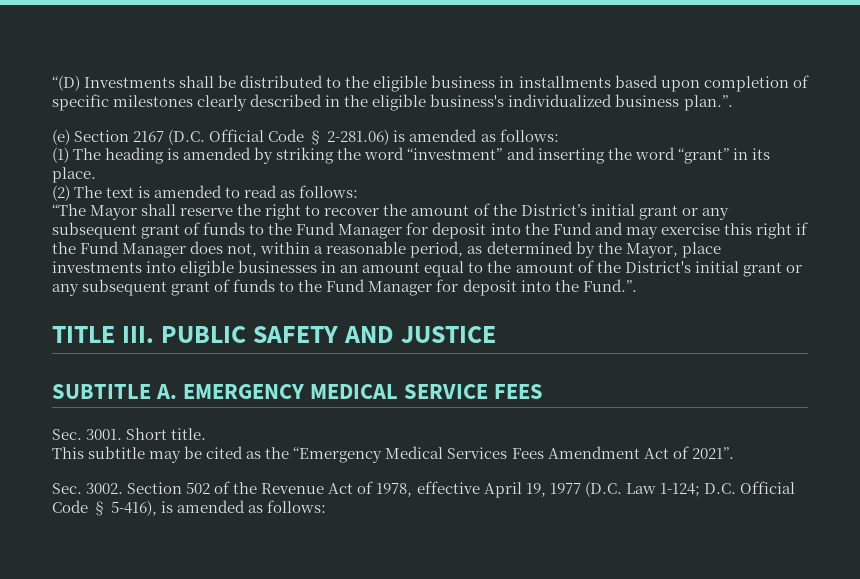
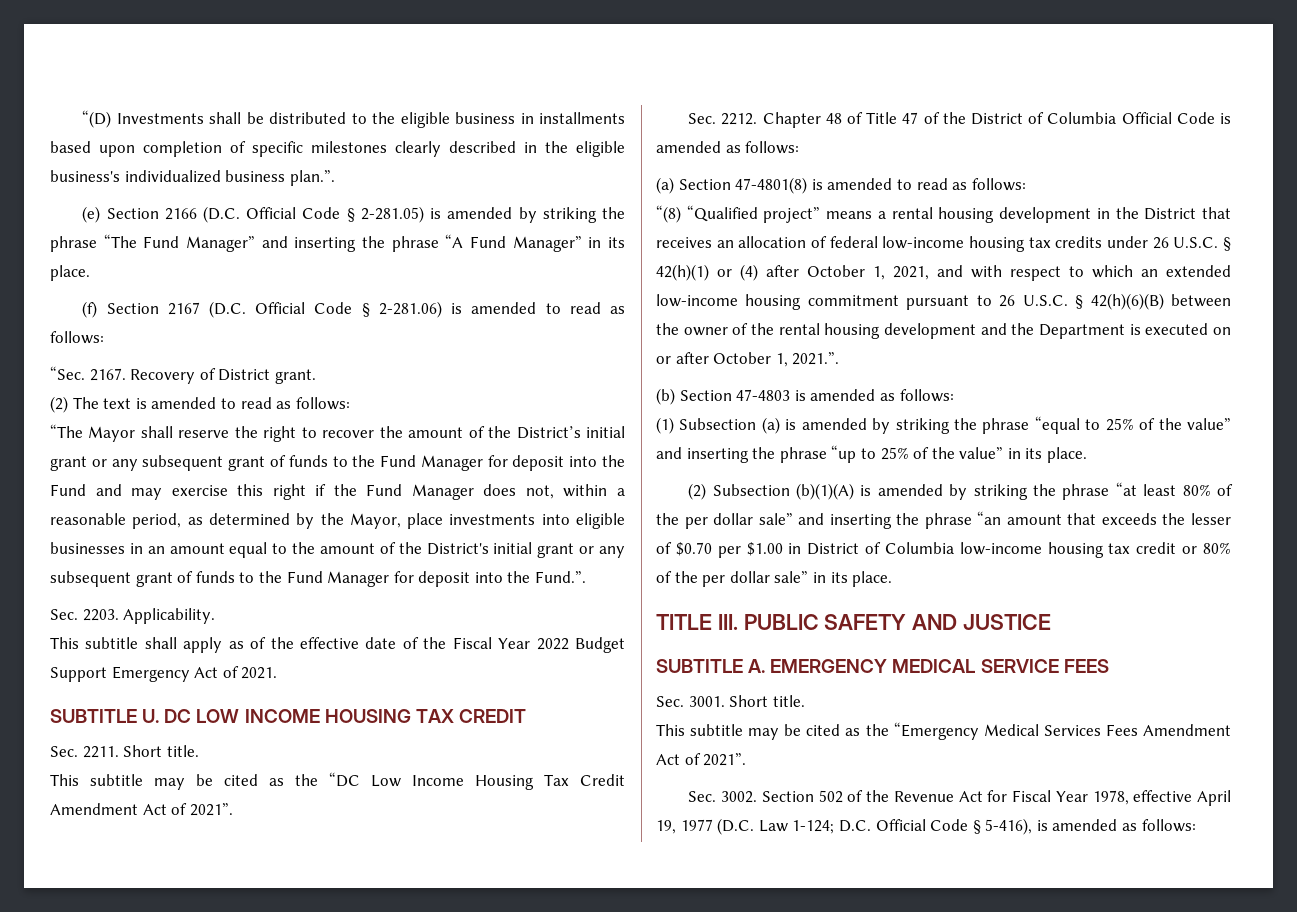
(130, 136) none -> [164,206,625,223] [50,234,625,252] [50,265,90,281] [82,301,159,318] 2166 (D.C. Official Code § 2-281.05) is amended by striking the phrase “The Fund Manager” and inserting the phrase “A Fund Manager” in its place. // (f) Section
[480,129,559,142] [52,147,770,164] [52,167,96,183] as follows: // (1) The heading is amended by striking the word “investment” and inserting the word “grant” in its place. -> [545,302,625,314] [50,331,104,344] [50,366,316,384] to read as follows: // “Sec. 2167. Recovery of District grant.
(637, 285) none -> [50,608,216,624] [50,637,626,653] [50,666,278,682] [50,709,526,723] [50,745,199,758] [50,772,625,790] [50,803,233,816] [688,112,1231,128] [656,141,800,154] [656,177,1026,194] [656,205,1231,223] [656,236,1231,252] [656,264,1231,281] [656,293,1231,310] [656,323,1231,339] [656,352,840,367] [656,388,954,405] [656,416,1231,434] [656,445,1088,463] [688,482,1233,500] [656,511,1231,529] [656,542,1231,558] [656,571,893,587] // Sec. 2203. Applicability. // This subtitle shall apply as of the effective date of the Fiscal Year 2022 Budget Support Emergency Act of 2021. // SUBTITLE U. DC LOW INCOME HOUSING TAX CREDIT // Sec. 2211. Short title. // This subtitle may be cited as the “DC Low Income Housing Tax Credit Amendment Act of 2021”. // Sec. 2212. Chapter 48 of Title 47 of the District of Columbia Official Code is amended as follows: // (a) Section 47-4801(8) is amended to read as follows: // “(8) “Qualified project” means a rental housing development in the District that receives an allocation of federal low-income housing tax credits under 26 U.S.C. § 42(h)(1) or (4) after October 1, 2021, and with respect to which an extended low-income housing commitment pursuant to 26 U.S.C. § 42(h)(6)(B) between the owner of the rental housing development and the Department is executed on or after October 1, 2021.”. // (b) Section 47-4803 is amended as follows: // (1) Subsection (a) is amended by striking the phrase “equal to 25% of the value” and inserting the phrase “up to 25% of the value” in its place. // (2) Subsection (b)(1)(A) is amended by striking the phrase “at least 80% of the per dollar sale” and inserting the phrase “an amount that exceeds the lesser of $0.70 per $1.00 in District of Columbia low-income housing tax credit or 80% of the per dollar sale” in its place.
[357,481,374,494] of -> [987,790,1088,802] for Fiscal Year

